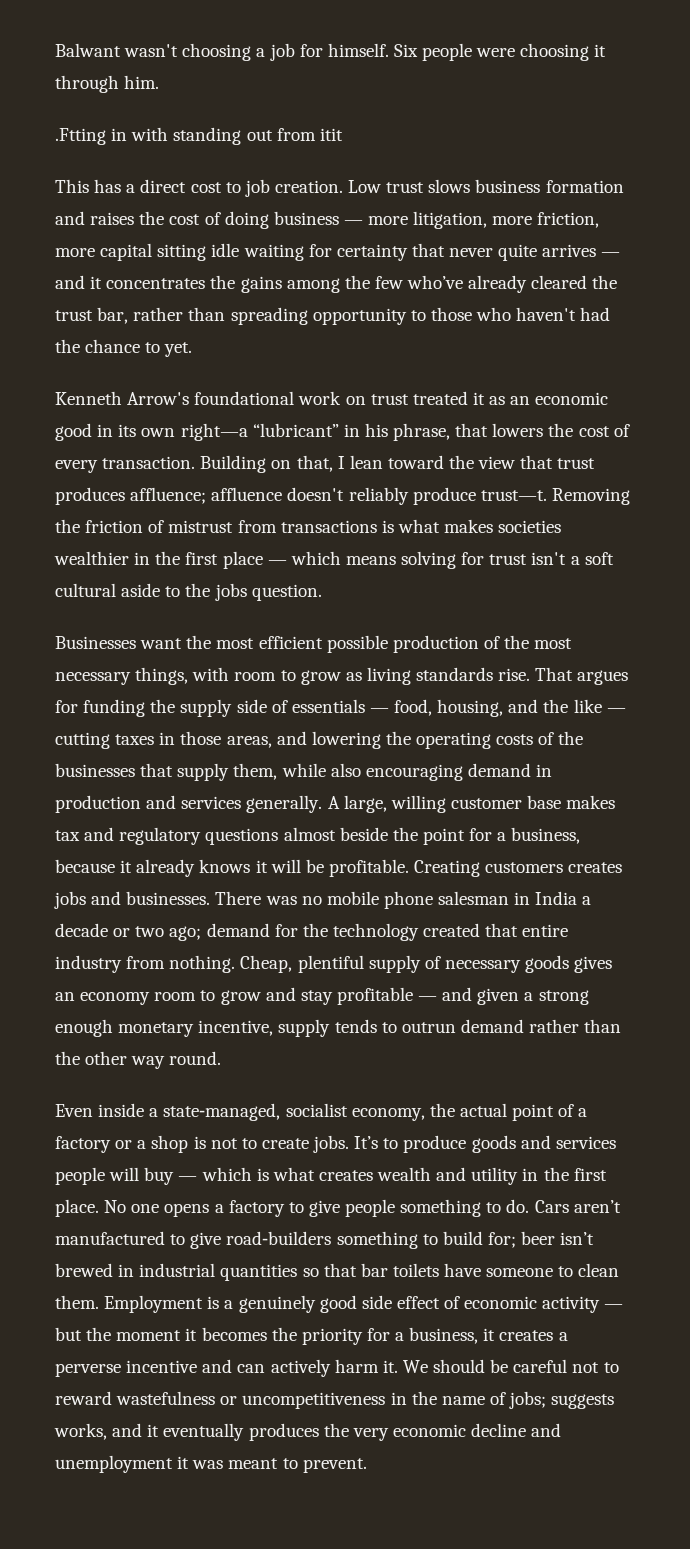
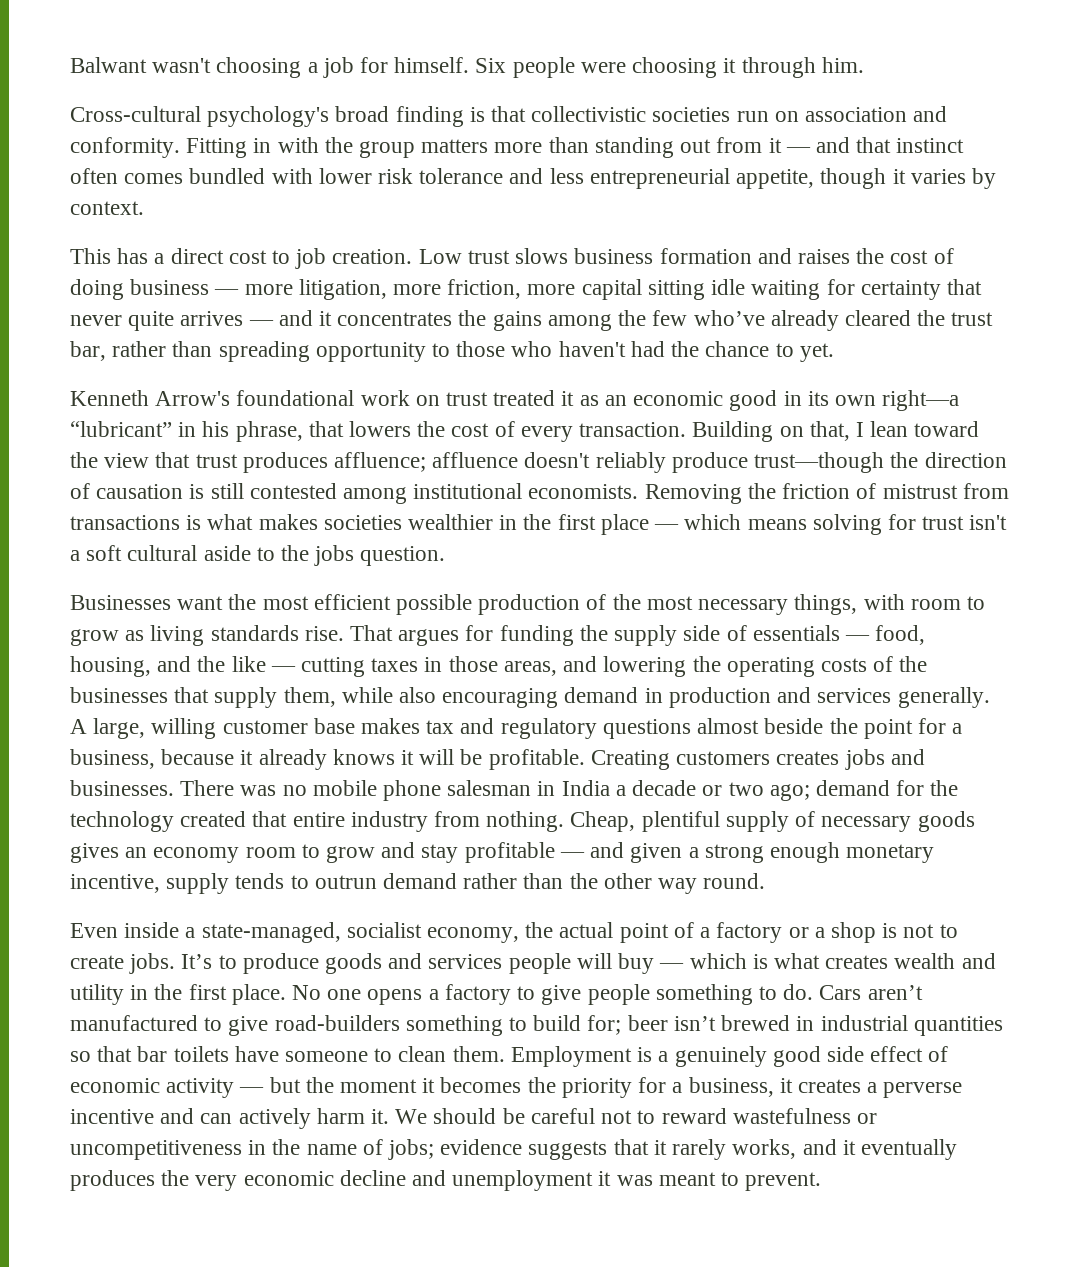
[55,127,343,145] .Ftting in with standing out from itit -> [70,106,948,127] [70,137,965,158] [70,168,996,189] [70,201,144,215] Cross-cultural psychology's broad finding is that collectivistic societies run on association and conformity. Fitting in with the group matters more than standing out from it — and that instinct often comes bundled with lower risk tolerance and less entrepreneurial appetite, though it varies by context.
[480,490,547,501] trust—t. -> [754,452,1007,473] [70,483,639,504] trust—though the direction of causation is still contested among institutional economists.
[551,1394,615,1409] suggests -> [440,1139,727,1160] evidence suggests that it rarely

